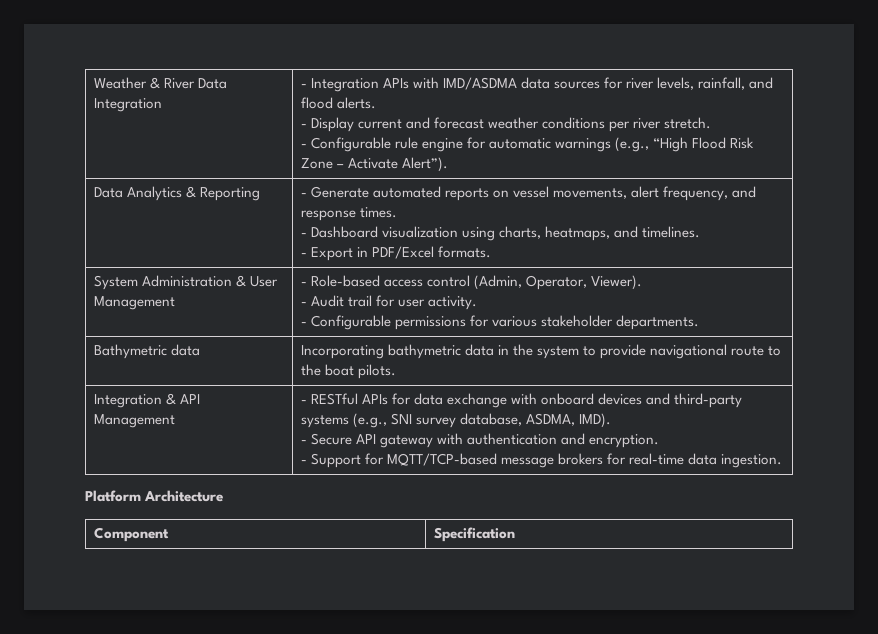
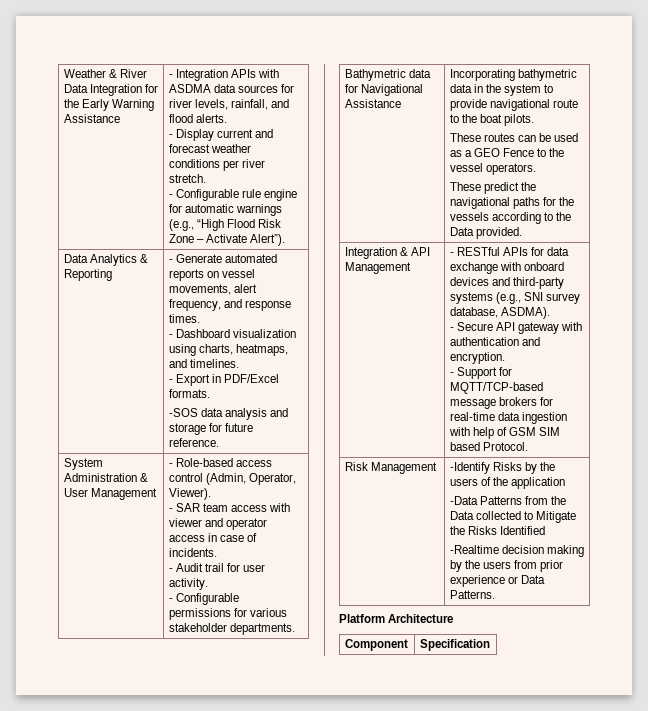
(162, 105) none -> [144,84,158,93] [63,99,154,111] [63,114,120,123] for the Early Warning Assistance
[443,77,518,90] IMD/ASDMA -> [168,84,211,93] ASDMA
(492, 252) none -> [168,408,288,420] [168,423,253,435] [168,438,219,447] // -SOS data analysis and storage for future reference.
(643, 282) none -> [168,503,291,512] [168,518,267,530] [168,533,257,542] [168,548,217,557] // - SAR team access with viewer and operator access in case of incidents.
(200, 350) none -> [344,84,423,96] [344,99,401,108] for Navigational Assistance
(396, 371) none -> [449,133,579,142] [449,148,565,157] [449,163,536,175] [449,182,536,194] [449,197,574,209] [449,212,571,224] [449,227,522,239] // These routes can be used as a GEO Fence to the vessel operators. // These predict the navigational paths for the vessels according to the Data provided.
[526,413,612,428] ASDMA, IMD). -> [500,307,550,319] ASDMA).
[721,454,783,468] ingestion. -> [521,412,567,424] [448,427,561,439] [449,442,528,451] [344,462,437,474] [449,462,555,474] [449,477,565,489] [449,496,566,505] [449,511,576,523] [449,526,545,535] [449,545,584,557] [449,560,564,572] [449,575,545,587] [449,590,495,599] ingestion with help of GSM SIM based Protocol. // Risk Management | -Identify Risks by the users of the application // -Data Patterns from the Data collected to Mitigate the Risks Identified // -Realtime decision making by the users from prior experience or Data Patterns.

